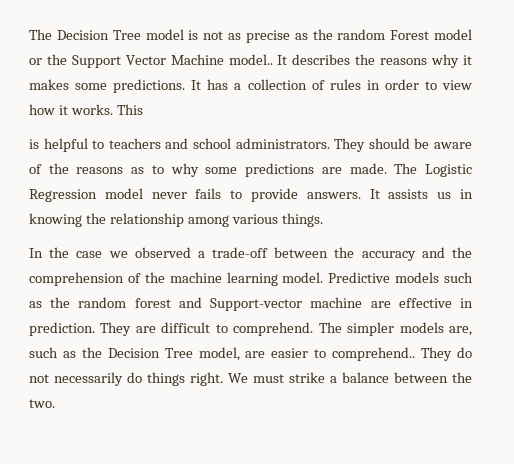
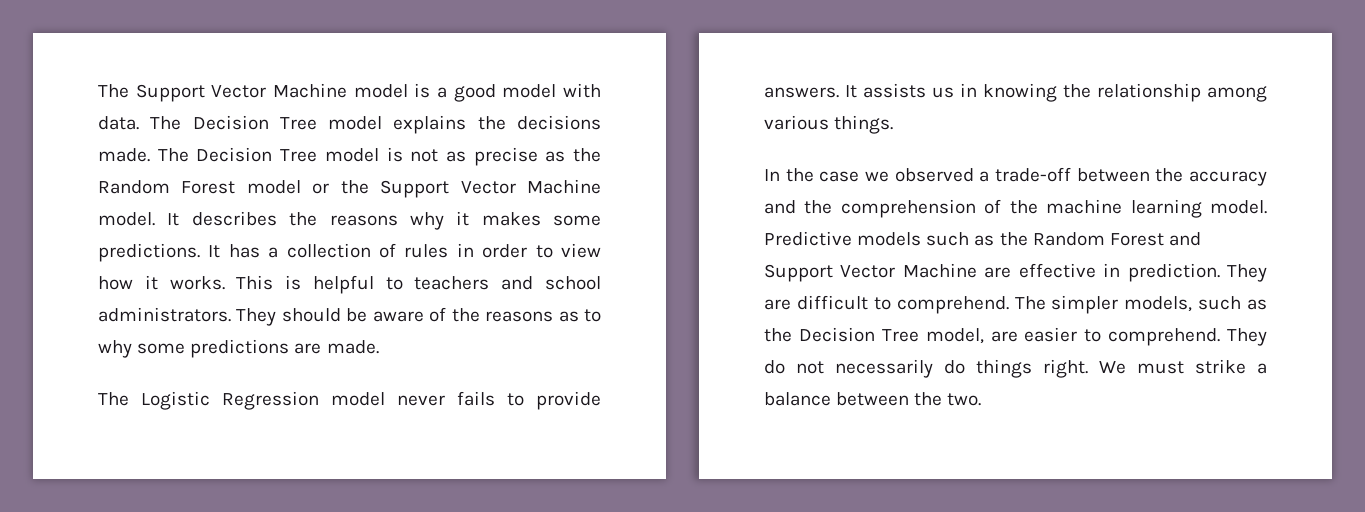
[29,29,52,40] The -> [98,83,601,102] [98,115,601,134] [98,148,189,162] The Support Vector Machine model is a good model with data. The Decision Tree model explains the decisions made. The
[337,29,386,40] random -> [98,180,170,194] Random
[228,54,273,65] model.. -> [98,212,155,226] model.
(143, 109) // -> (274, 282) none
(387, 168) none -> (379, 347) //
[78,297,363,311] random forest and Support-vector machine -> [1032,232,1201,246] [764,263,977,282] Random Forest and Support Vector Machine
[399,322,473,336] models are, -> [1124,296,1193,312] models,
[332,347,416,361] comprehend.. -> [1108,328,1221,346] comprehend.

